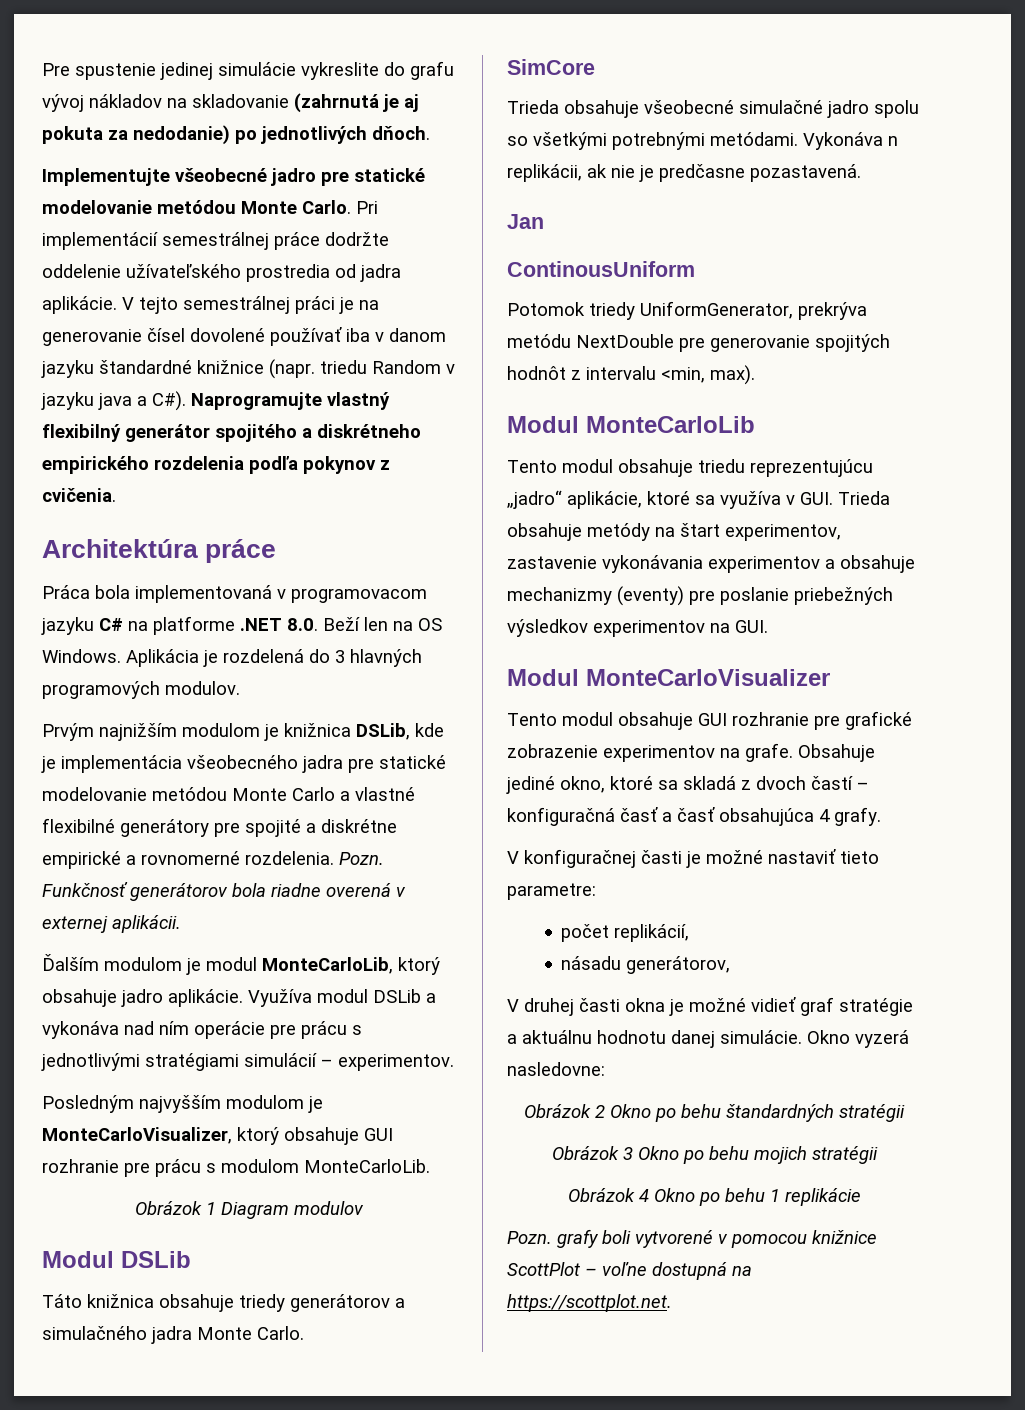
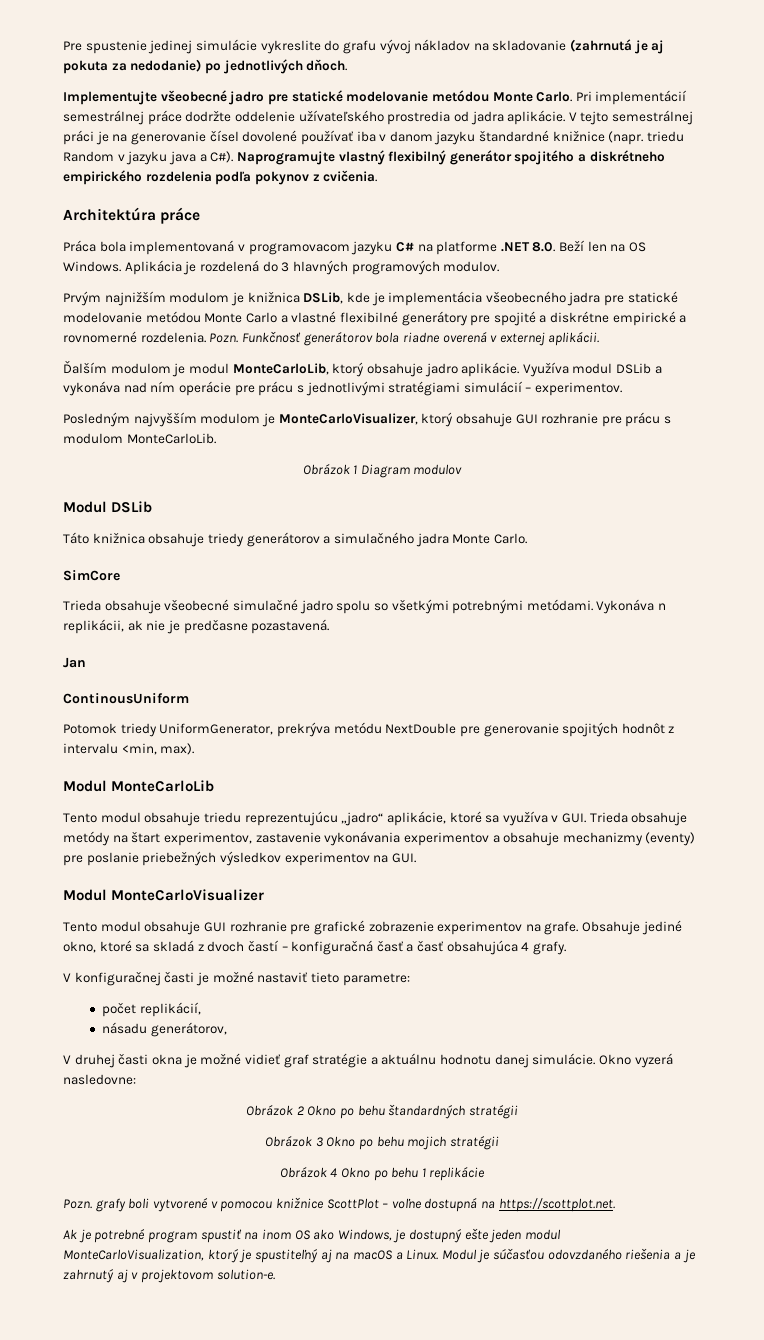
(672, 1303) none -> [63,1228,562,1243] [63,1248,696,1263] [63,1269,275,1283] // Ak je potrebné program spustiť na inom OS ako Windows, je dostupný ešte jeden modul MonteCarloVisualization, ktorý je spustiteľný aj na macOS a Linux. Modul je súčasťou odovzdaného riešenia a je zahrnutý aj v projektovom solution-e.

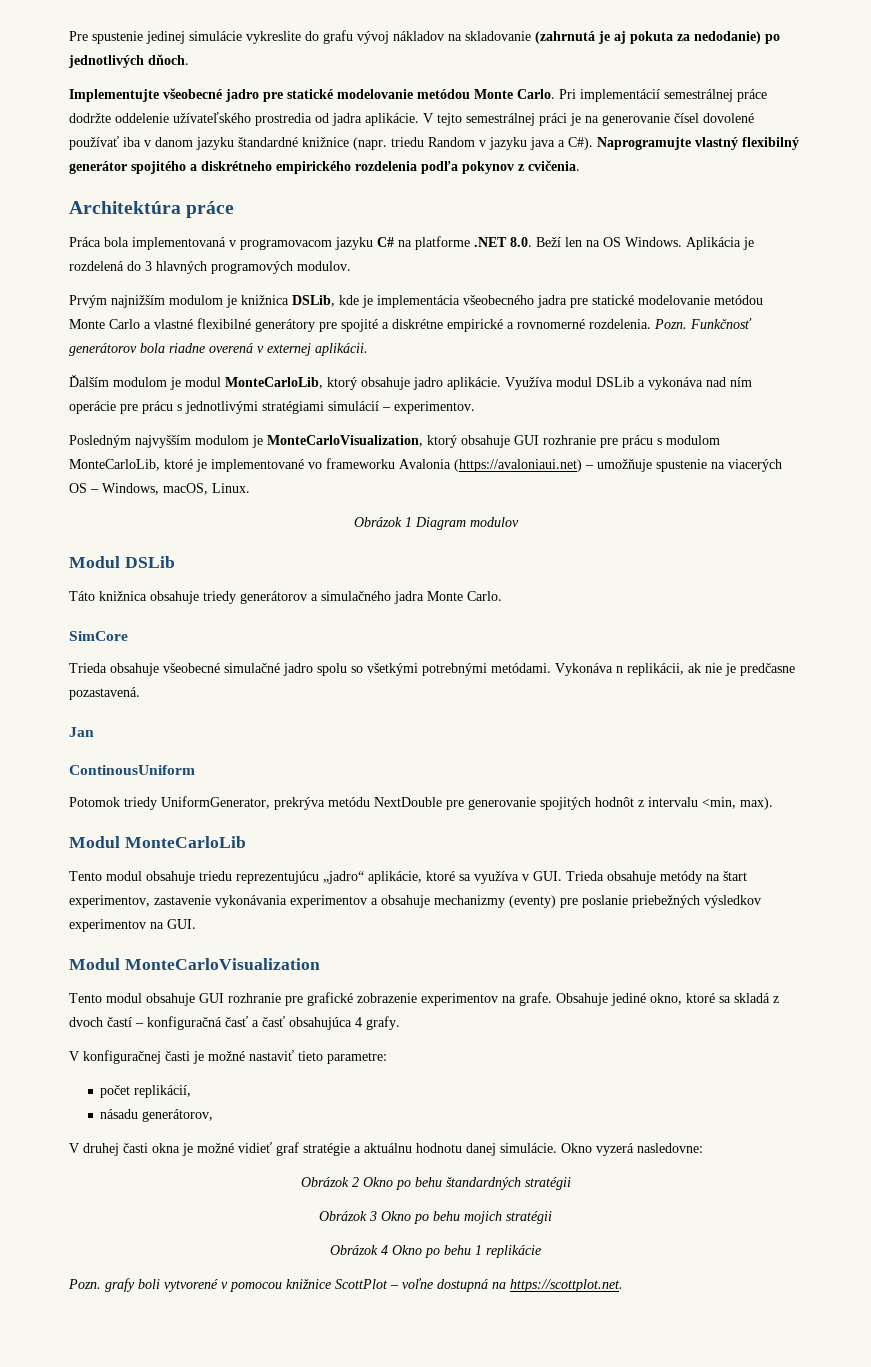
[278,413,418,425] MonteCarloVisualizer, -> [267,435,423,447] MonteCarloVisualization,
[126,433,216,444] MonteCarloLib. -> [69,458,782,472] [69,483,250,495] MonteCarloLib, ktoré je implementované vo frameworku Avalonia (https://avaloniaui.net) – umožňuje spustenie na viacerých OS – Windows, macOS, Linux.
[111,889,265,901] MonteCarloVisualizer -> [124,958,320,970] MonteCarloVisualization
[63,1228,562,1243] [63,1248,696,1263] [63,1269,275,1283] // Ak je potrebné program spustiť na inom OS ako Windows, je dostupný ešte jeden modul MonteCarloVisualization, ktorý je spustiteľný aj na macOS a Linux. Modul je súčasťou odovzdaného riešenia a je zahrnutý aj v projektovom solution-e. -> (623, 1285) none

